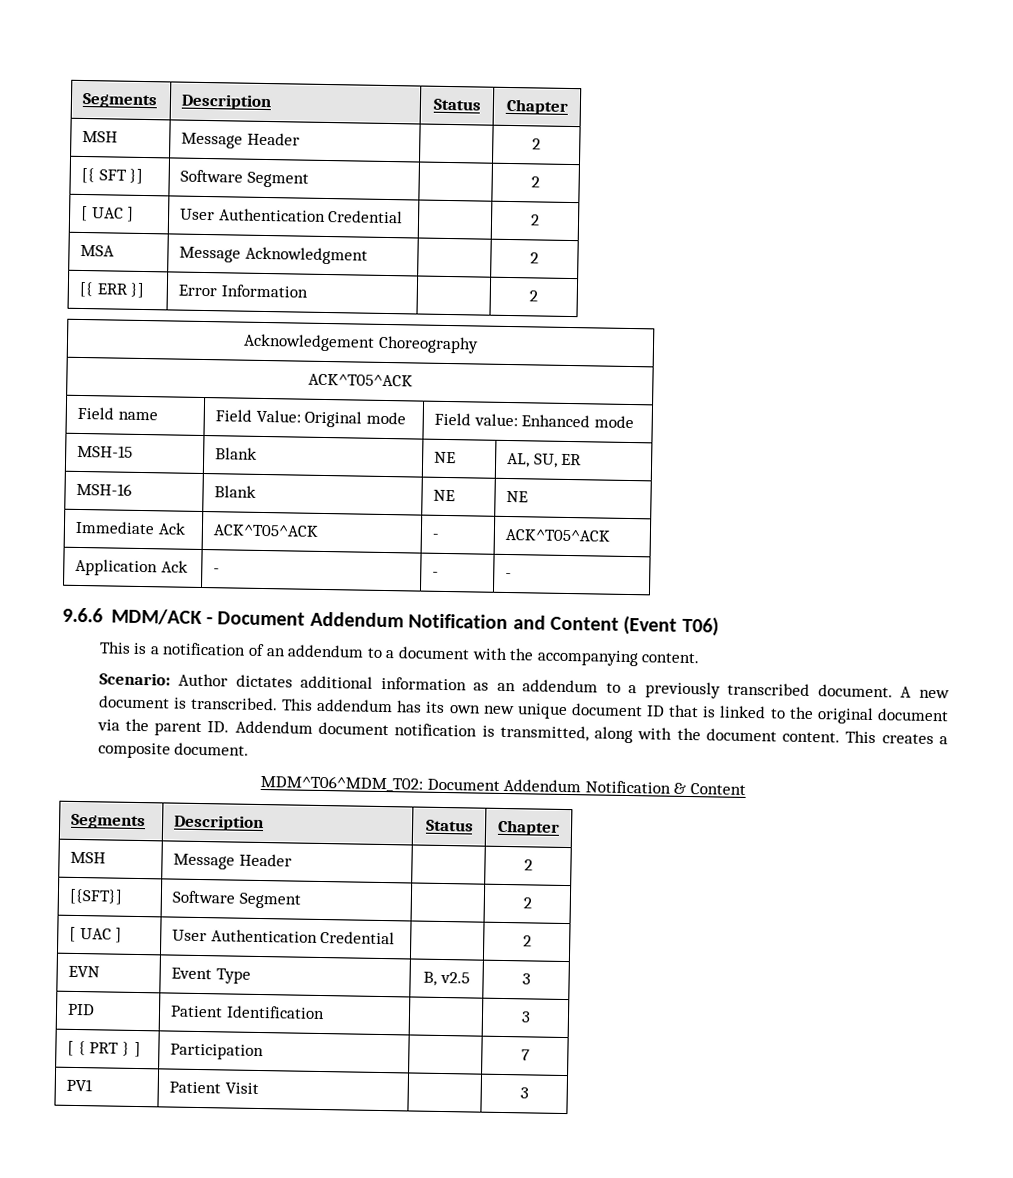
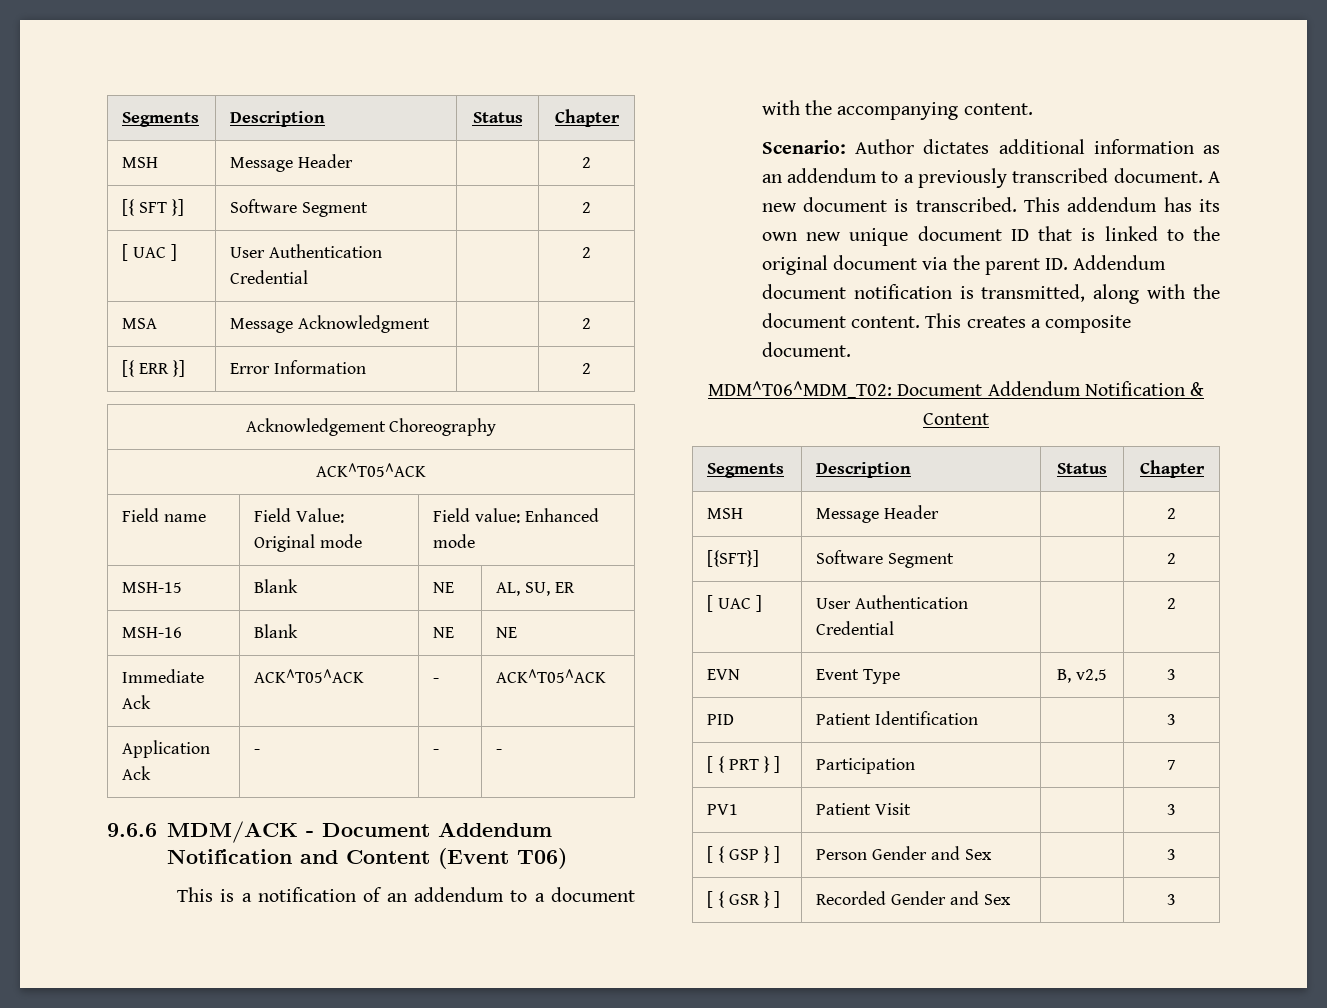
(529, 1093) none -> [707,846,781,863] [816,846,992,860] [1167,849,1176,860] [707,891,781,908] [816,891,1011,905] [1167,894,1176,905] // [ { GSP } ] | Person Gender and Sex | | 3 // [ { GSR } ] | Recorded Gender and Sex | | 3

